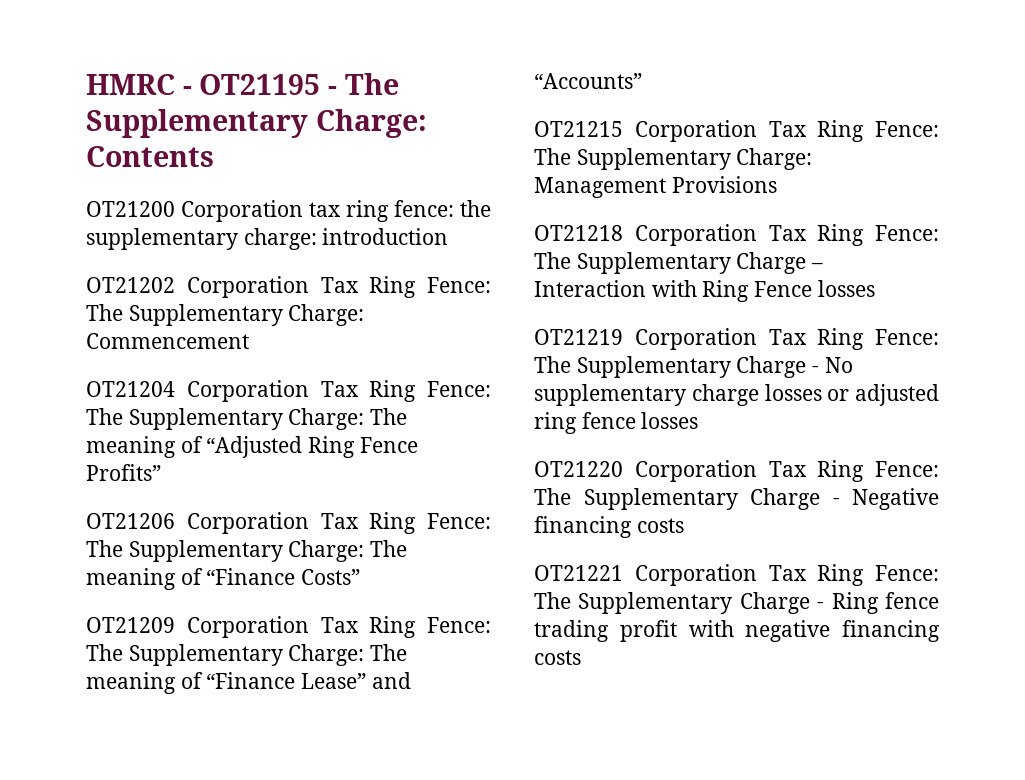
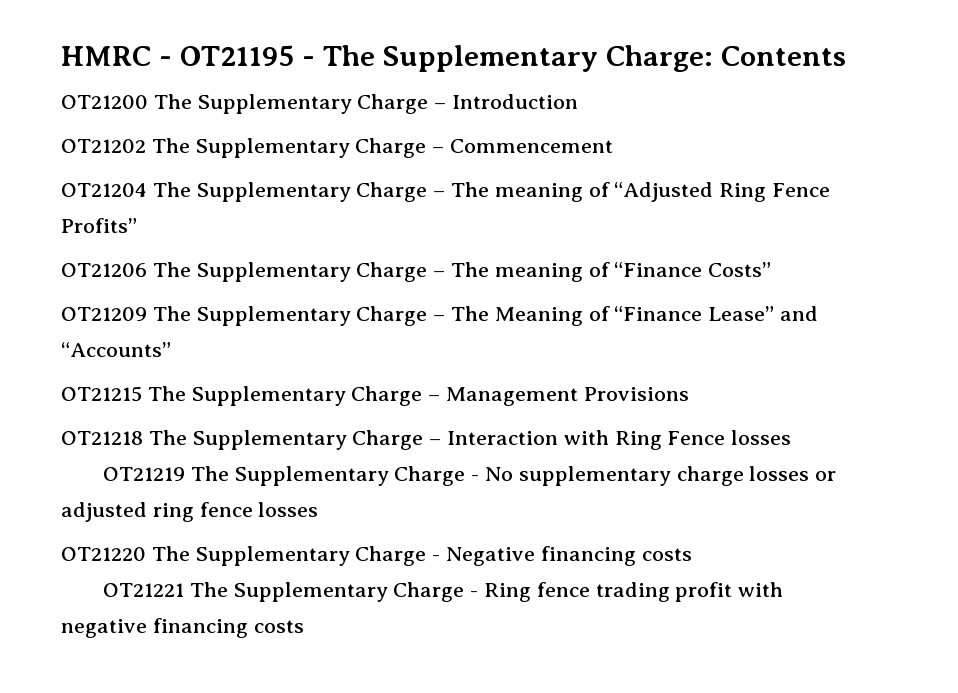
[181,200,491,222] [86,228,449,250] [86,276,491,298] [86,304,365,326] [86,333,249,349] [86,380,491,402] [86,408,365,430] Corporation tax ring fence: the supplementary charge: introduction // OT21202 Corporation Tax Ring Fence: The Supplementary Charge: Commencement // OT21204 Corporation Tax Ring Fence: The Supplementary Charge: -> [153,94,579,114] [61,138,614,158] [61,182,446,202] The Supplementary Charge – Introduction // OT21202 The Supplementary Charge – Commencement // OT21204 The Supplementary Charge –
[186,512,491,534] [86,540,365,562] Corporation Tax Ring Fence: The Supplementary Charge: -> [152,262,446,282] The Supplementary Charge –
[186,616,491,638] [86,644,408,666] [86,672,176,694] Corporation Tax Ring Fence: The Supplementary Charge: The meaning -> [152,306,583,326] The Supplementary Charge – The Meaning
[634,120,939,142] [534,148,813,170] Corporation Tax Ring Fence: The Supplementary Charge: -> [147,386,441,406] The Supplementary Charge –
[634,224,939,246] Corporation Tax Ring Fence: -> (143, 438) none
[634,328,939,350] Corporation Tax Ring Fence: -> (185, 474) none
[634,460,939,482] Corporation Tax Ring Fence: -> (146, 554) none
[634,564,939,586] Corporation Tax Ring Fence: -> (184, 590) none

